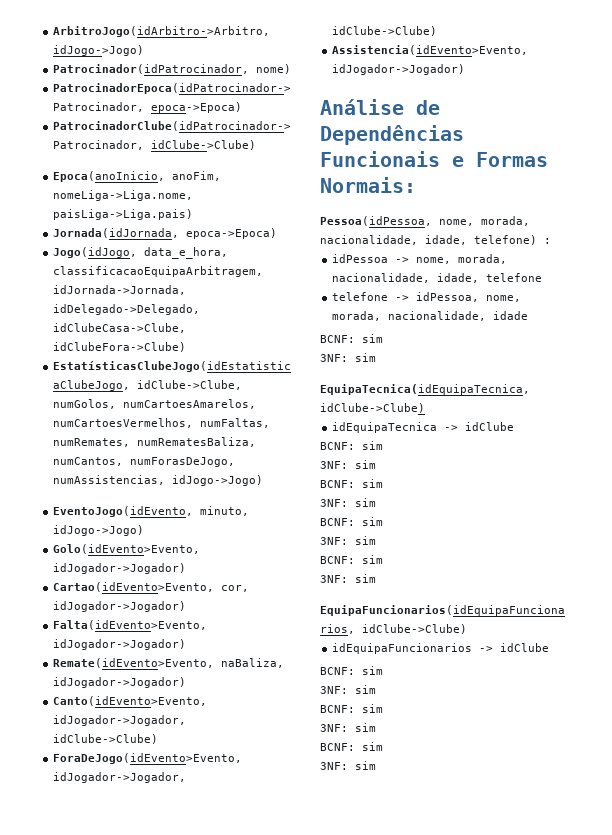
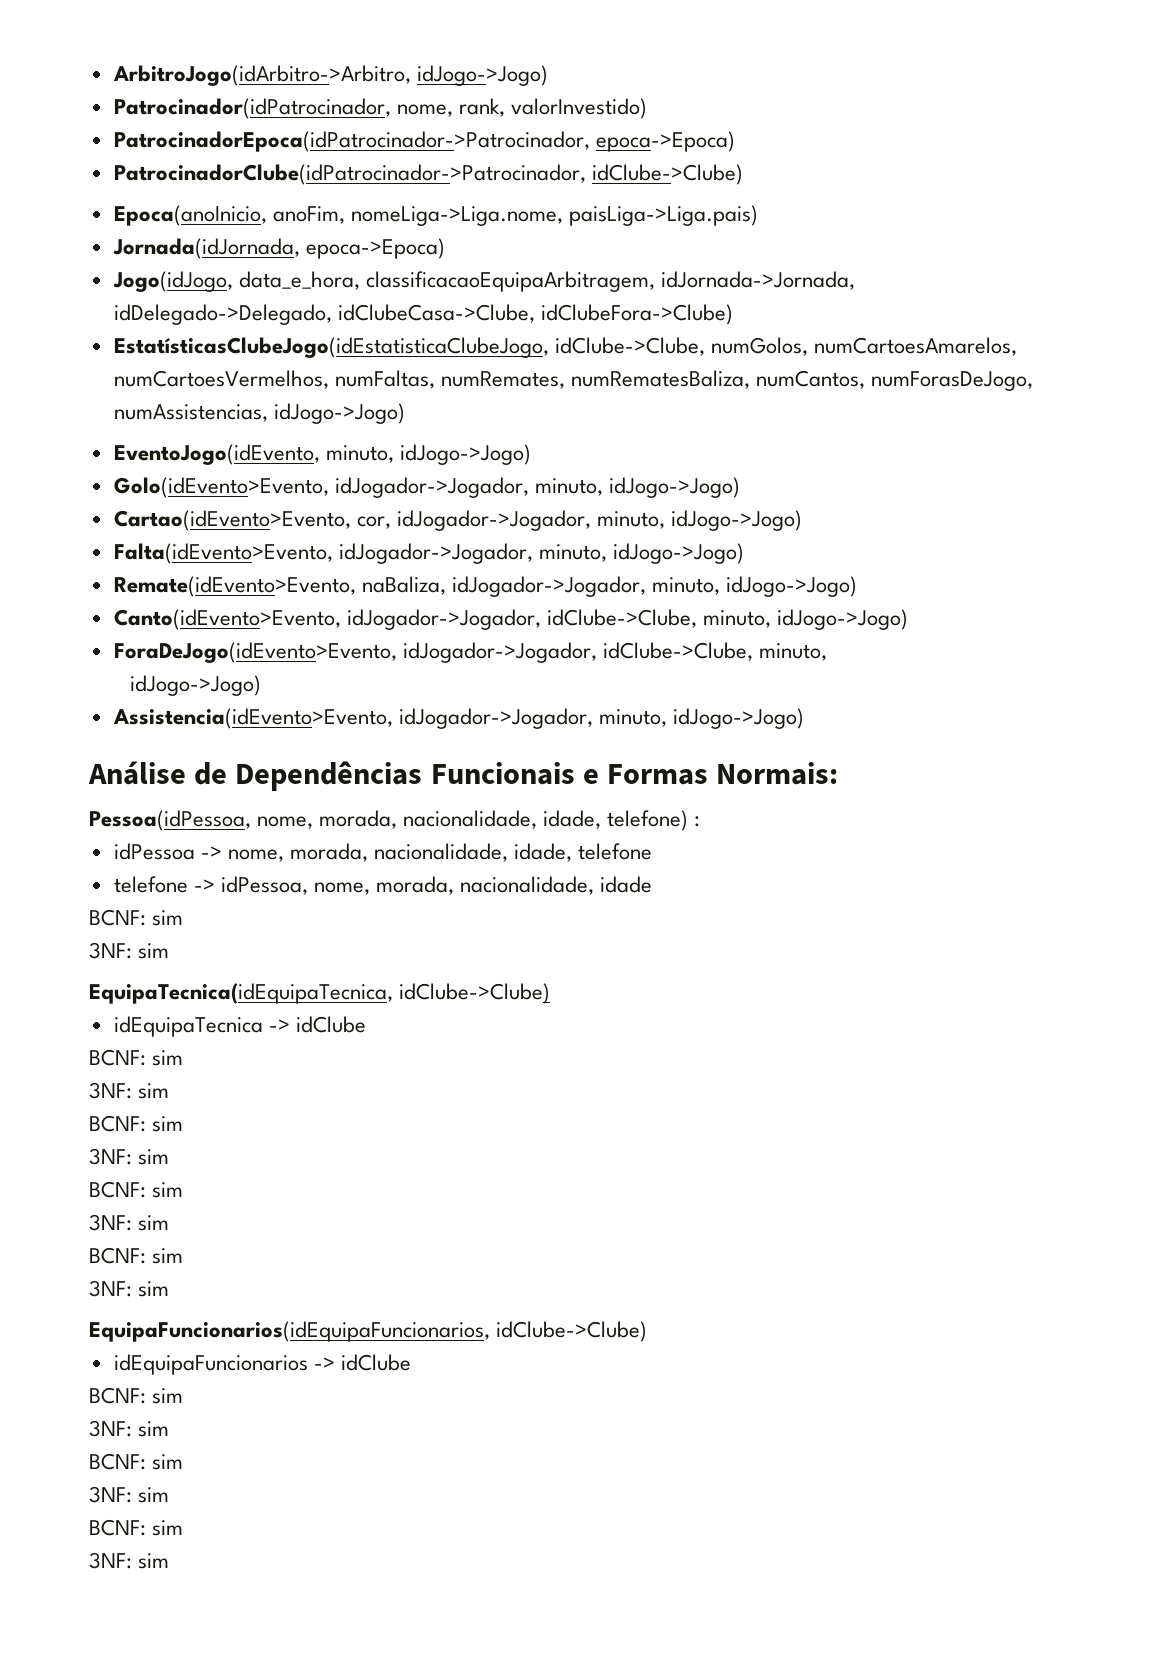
[256,64,292,74] nome) -> [396,98,647,119] nome, rank, valorInvestido)
[53,563,187,574] idJogador->Jogador) -> [334,477,740,498] idJogador->Jogador, minuto, idJogo->Jogo)
[53,601,187,612] [53,620,208,630] [53,639,187,650] idJogador->Jogador) // Falta(idEvento>Evento, idJogador->Jogador) -> [396,510,803,531] [113,543,744,564] idJogador->Jogador, minuto, idJogo->Jogo) // Falta(idEvento>Evento, idJogador->Jogador, minuto, idJogo->Jogo)
[53,677,187,688] idJogador->Jogador) -> [451,576,858,597] idJogador->Jogador, minuto, idJogo->Jogo)
[53,734,159,744] idClube->Clube) -> [546,609,909,630] idClube->Clube, minuto, idJogo->Jogo)
[332,26,438,36] [332,45,529,55] [332,64,466,75] idClube->Clube) // Assistencia(idEvento>Evento, idJogador->Jogador) -> [602,642,827,661] [130,675,262,696] [112,708,804,729] idClube->Clube, minuto, // idJogo->Jogo) // Assistencia(idEvento>Evento, idJogador->Jogador, minuto, idJogo->Jogo)

